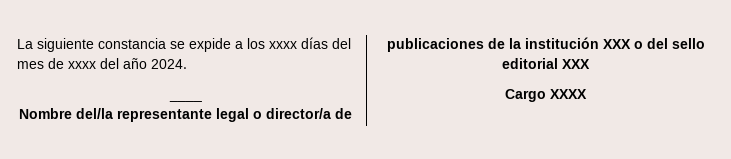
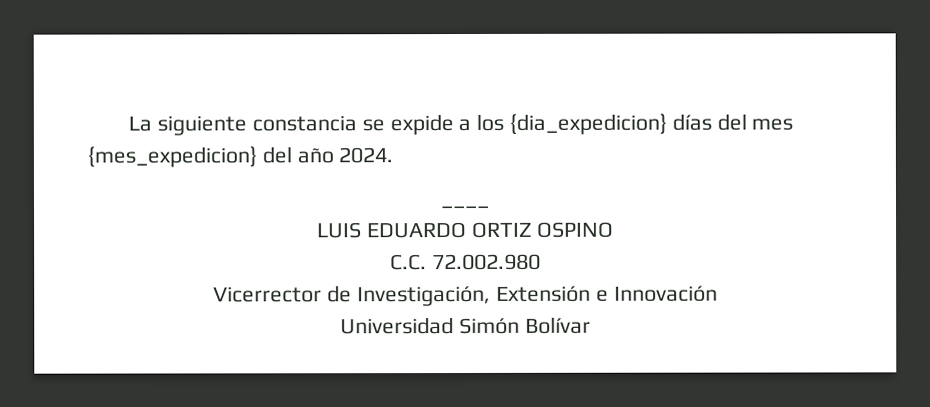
[269,41,297,49] xxxx -> [508,113,667,135] {dia_expedicion}
[48,58,96,69] de xxxx -> [87,146,257,168] {mes_expedicion}
[19,108,352,122] [386,37,705,52] [502,58,590,69] [505,89,587,102] Nombre del/la representante legal o director/a de publicaciones de la institución XXX o del sello editorial XXX // Cargo XXXX -> [317,221,614,239] [390,253,541,271] [213,285,718,307] [340,316,591,335] LUIS EDUARDO ORTIZ OSPINO // C.C. 72.002.980 // Vicerrector de Investigación, Extensión e Innovación // Universidad Simón Bolívar

